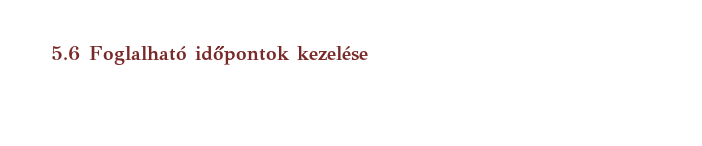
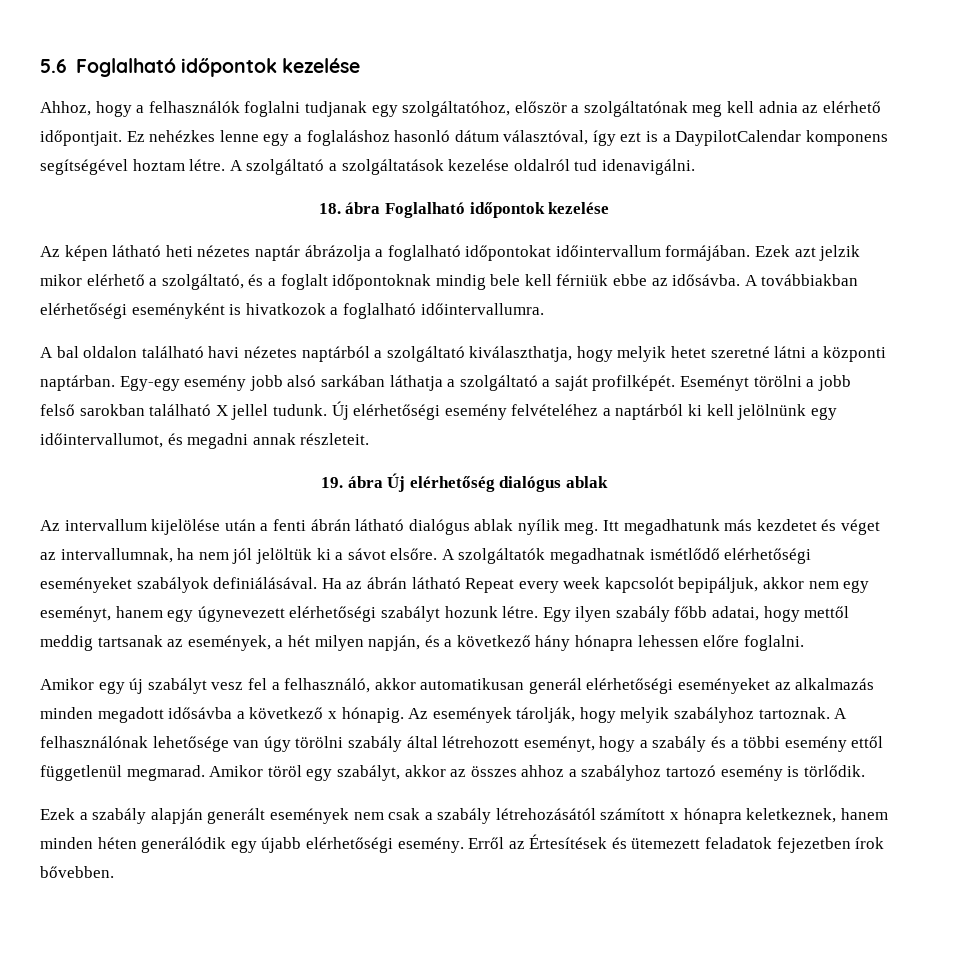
(368, 53) none -> [40,101,881,117] [40,130,888,146] [40,159,695,175] [318,202,610,218] [40,245,861,261] [40,274,859,290] [40,303,544,319] [40,346,887,362] [40,375,851,391] [40,401,837,420] [40,433,370,449] [321,473,608,492] [40,519,881,535] [40,548,812,564] [40,577,870,593] [40,606,850,622] [40,635,804,651] [40,678,875,694] [40,707,848,723] [40,736,884,752] [40,765,865,781] [40,808,888,824] [40,834,885,853] [40,866,114,878] // Ahhoz, hogy a felhasználók foglalni tudjanak egy szolgáltatóhoz, először a szolgáltatónak meg kell adnia az elérhető időpontjait. Ez nehézkes lenne egy a foglaláshoz hasonló dátum választóval, így ezt is a DaypilotCalendar komponens segítségével hoztam létre. A szolgáltató a szolgáltatások kezelése oldalról tud idenavigálni. // 18. ábra Foglalható időpontok kezelése // Az képen látható heti nézetes naptár ábrázolja a foglalható időpontokat időintervallum formájában. Ezek azt jelzik mikor elérhető a szolgáltató, és a foglalt időpontoknak mindig bele kell férniük ebbe az idősávba. A továbbiakban elérhetőségi eseményként is hivatkozok a foglalható időintervallumra. // A bal oldalon található havi nézetes naptárból a szolgáltató kiválaszthatja, hogy melyik hetet szeretné látni a központi naptárban. Egy-egy esemény jobb alsó sarkában láthatja a szolgáltató a saját profilképét. Eseményt törölni a jobb felső sarokban található X jellel tudunk. Új elérhetőségi esemény felvételéhez a naptárból ki kell jelölnünk egy időintervallumot, és megadni annak részleteit. // 19. ábra Új elérhetőség dialógus ablak // Az intervallum kijelölése után a fenti ábrán látható dialógus ablak nyílik meg. Itt megadhatunk más kezdetet és véget az intervallumnak, ha nem jól jelöltük ki a sávot elsőre. A szolgáltatók megadhatnak ismétlődő elérhetőségi eseményeket szabályok definiálásával. Ha az ábrán látható Repeat every week kapcsolót bepipáljuk, akkor nem egy eseményt, hanem egy úgynevezett elérhetőségi szabályt hozunk létre. Egy ilyen szabály főbb adatai, hogy mettől meddig tartsanak az események, a hét milyen napján, és a következő hány hónapra lehessen előre foglalni. // Amikor egy új szabályt vesz fel a felhasználó, akkor automatikusan generál elérhetőségi eseményeket az alkalmazás minden megadott idősávba a következő x hónapig. Az események tárolják, hogy melyik szabályhoz tartoznak. A felhasználónak lehetősége van úgy törölni szabály által létrehozott eseményt, hogy a szabály és a többi esemény ettől függetlenül megmarad. Amikor töröl egy szabályt, akkor az összes ahhoz a szabályhoz tartozó esemény is törlődik. // Ezek a szabály alapján generált események nem csak a szabály létrehozásától számított x hónapra keletkeznek, hanem minden héten generálódik egy újabb elérhetőségi esemény. Erről az Értesítések és ütemezett feladatok fejezetben írok bővebben.

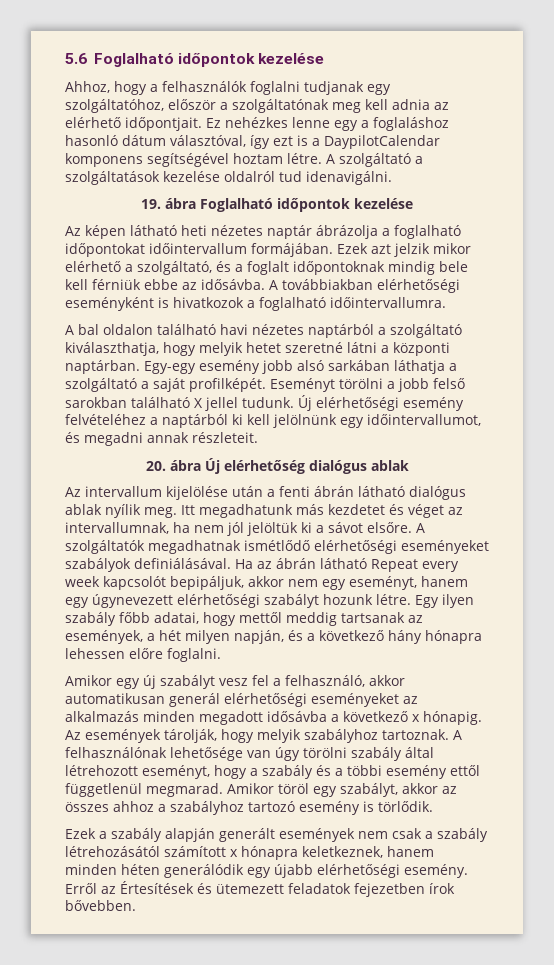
[318,203,341,214] 18. -> [141,199,161,209] 19.
[321,477,344,488] 19. -> [145,461,166,471] 20.

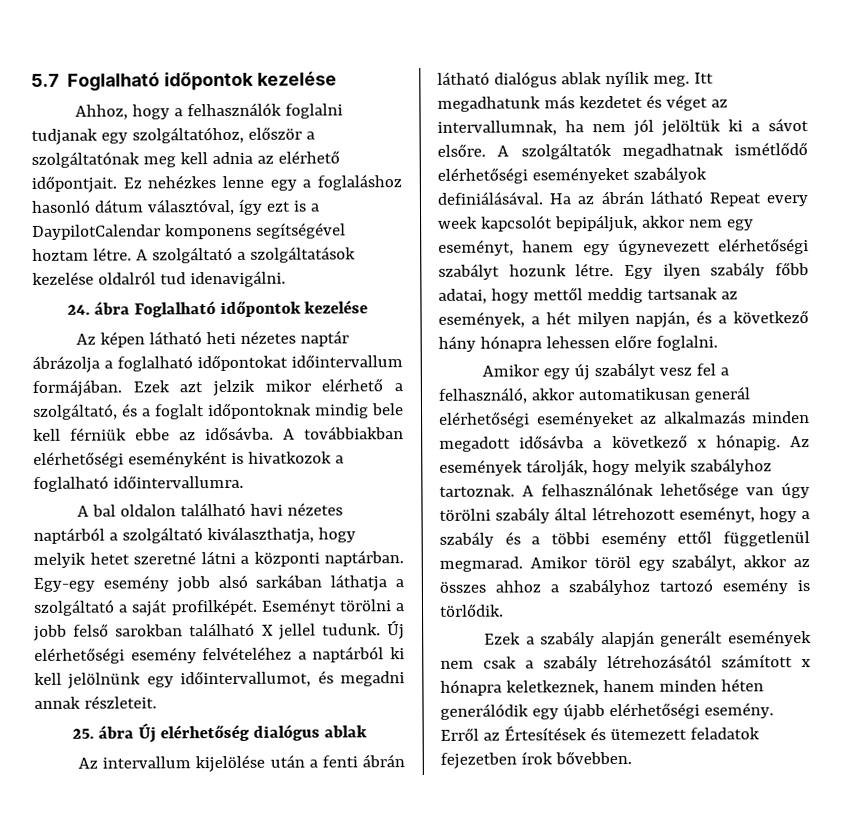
[65,53,87,64] 5.6 -> [31,73,59,87] 5.7
[141,199,161,209] 19. -> [66,304,90,315] 24.
[145,461,166,471] 20. -> [72,728,95,739] 25.

